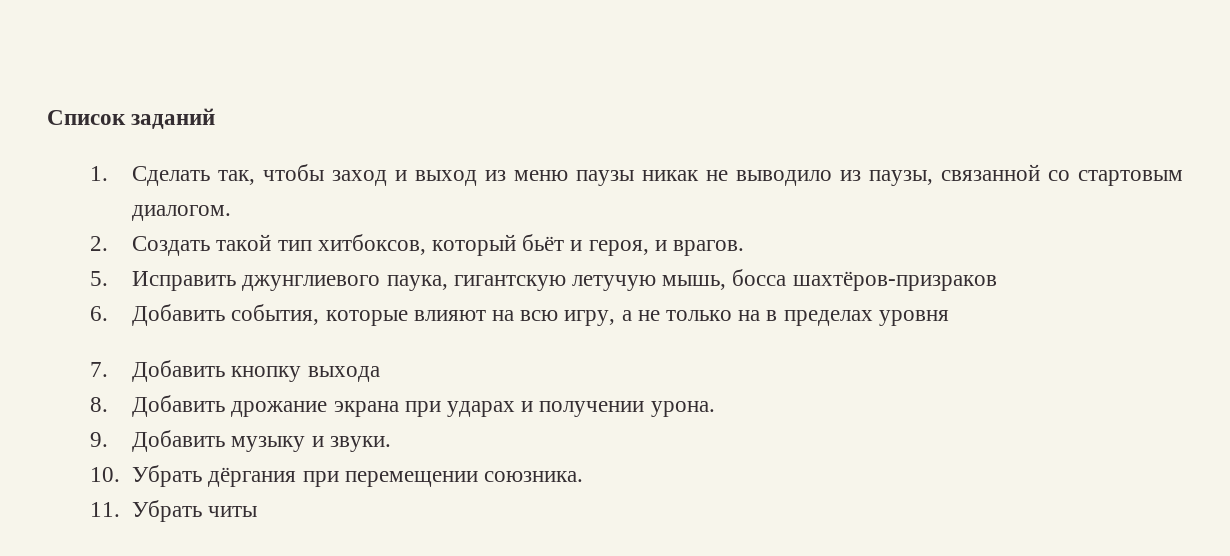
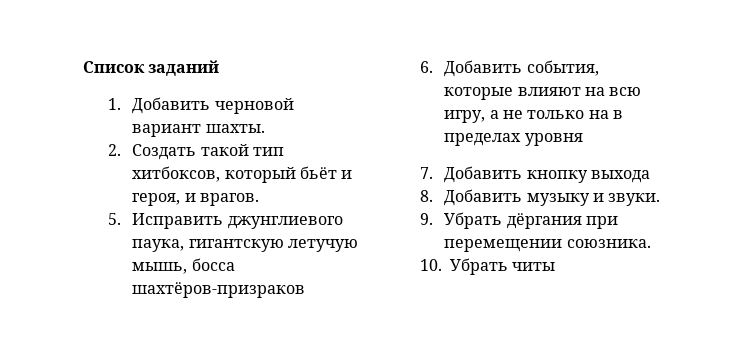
[132,164,1183,186] [132,205,232,221] Сделать так, чтобы заход и выход из меню паузы никак не выводило из паузы, связанной со стартовым диалогом. -> [132,97,294,114] [132,124,265,137] Добавить черновой вариант шахты.
[231,401,715,417] [89,430,226,452] дрожание экрана при ударах и получении урона. // 9. Добавить -> (523, 197) none
[89,467,120,482] 10. -> [419,213,433,225] 9.
[89,502,120,517] 11. -> [419,259,442,271] 10.

